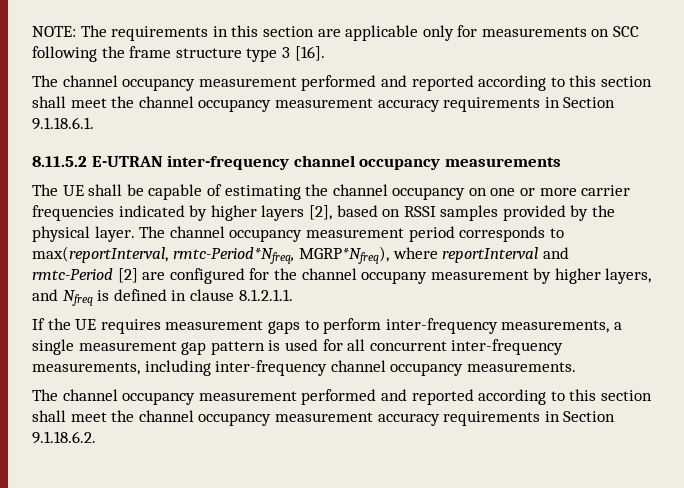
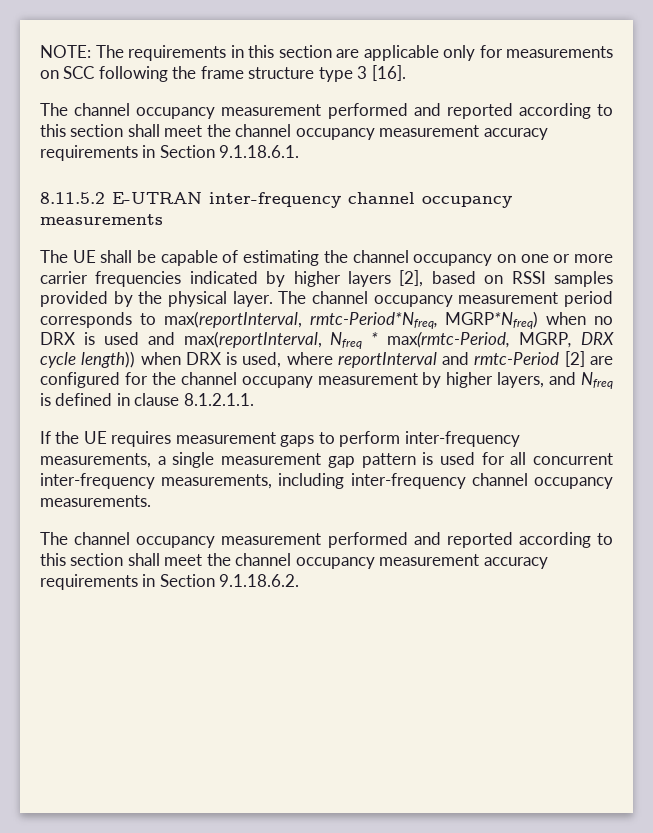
[299,246,390,264] MGRP*Nfreq), -> [445,311,613,329] [40,331,615,349] [40,351,282,368] MGRP*Nfreq) when no DRX is used and max(reportInterval, Nfreq * max(rmtc-Period, MGRP, DRX cycle length)) when DRX is used,

